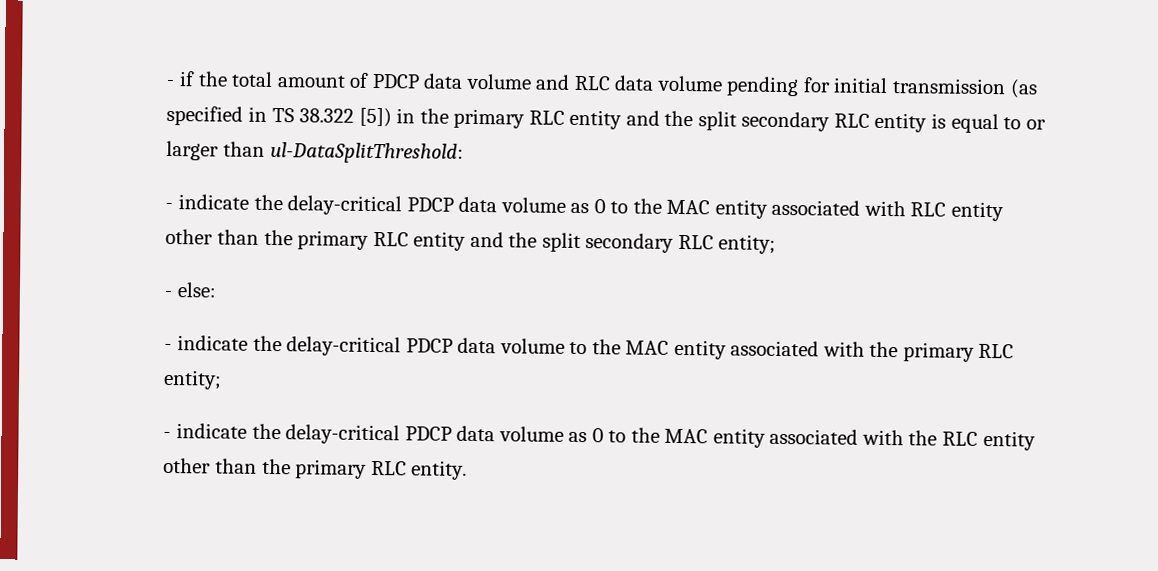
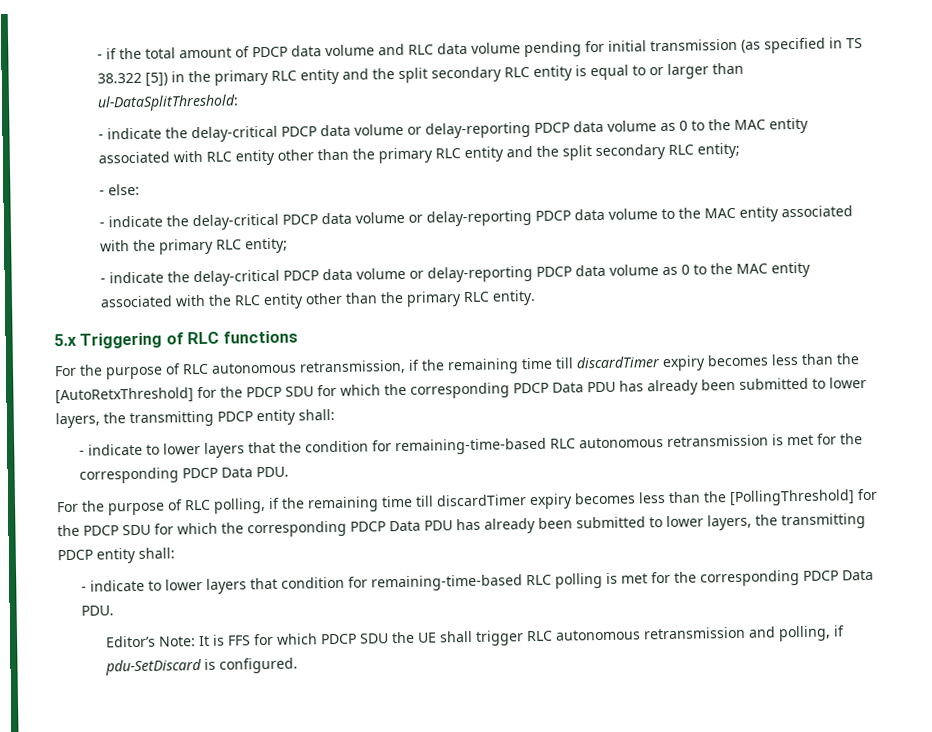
(566, 205) none -> [406,120,657,139] or delay-reporting PDCP data volume
(565, 346) none -> [407,208,658,227] or delay-reporting PDCP data volume
(564, 434) none -> [408,264,659,283] or delay-reporting PDCP data volume
(468, 470) none -> [54,330,298,349] [54,353,860,380] [55,376,867,405] [55,408,335,429] [79,433,864,458] [79,466,290,484] [56,488,878,516] [57,513,866,538] [57,547,175,564] [81,569,875,594] [81,605,115,616] [105,625,845,648] [104,657,298,676] // 5.x Triggering of RLC functions // For the purpose of RLC autonomous retransmission, if the remaining time till discardTimer expiry becomes less than the [AutoRetxThreshold] for the PDCP SDU for which the corresponding PDCP Data PDU has already been submitted to lower layers, the transmitting PDCP entity shall: // - indicate to lower layers that the condition for remaining-time-based RLC autonomous retransmission is met for the corresponding PDCP Data PDU. // For the purpose of RLC polling, if the remaining time till discardTimer expiry becomes less than the [PollingThreshold] for the PDCP SDU for which the corresponding PDCP Data PDU has already been submitted to lower layers, the transmitting PDCP entity shall: // - indicate to lower layers that condition for remaining-time-based RLC polling is met for the corresponding PDCP Data PDU. // Editor’s Note: It is FFS for which PDCP SDU the UE shall trigger RLC autonomous retransmission and polling, if pdu-SetDiscard is configured.

